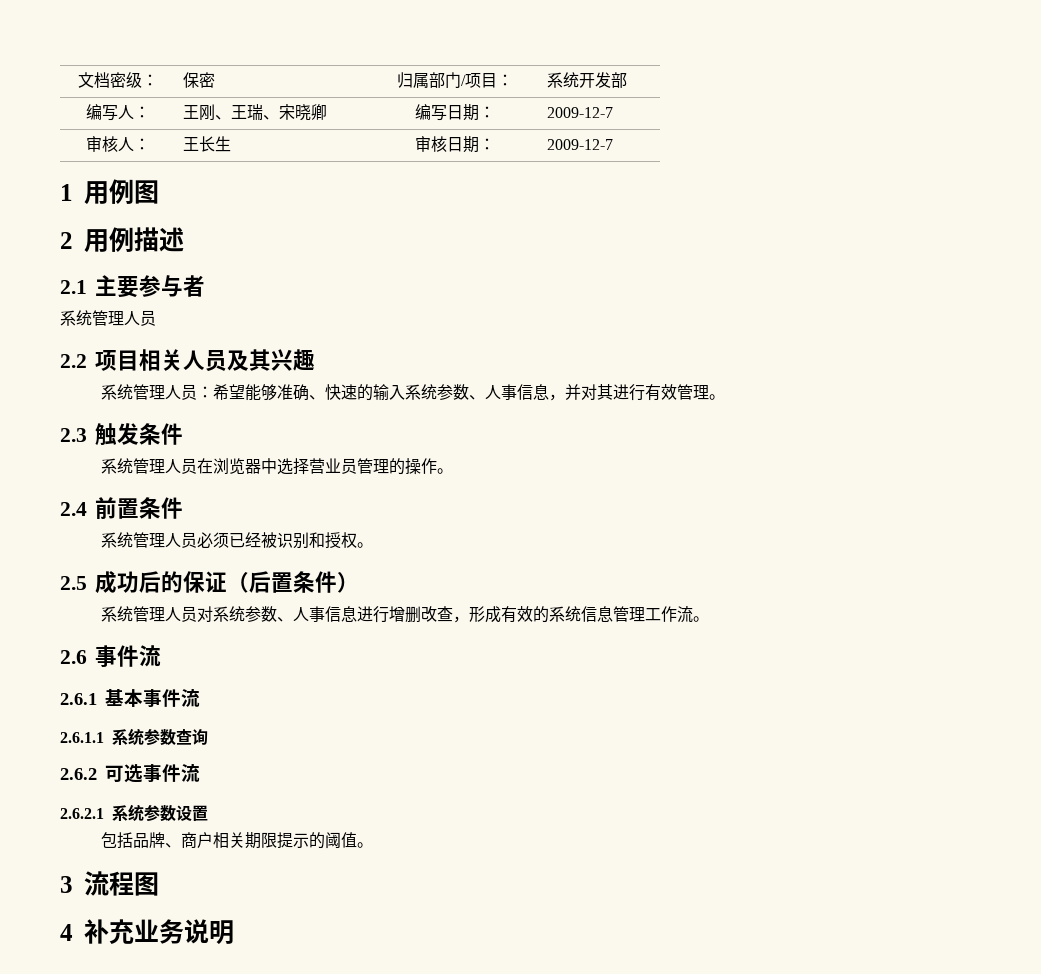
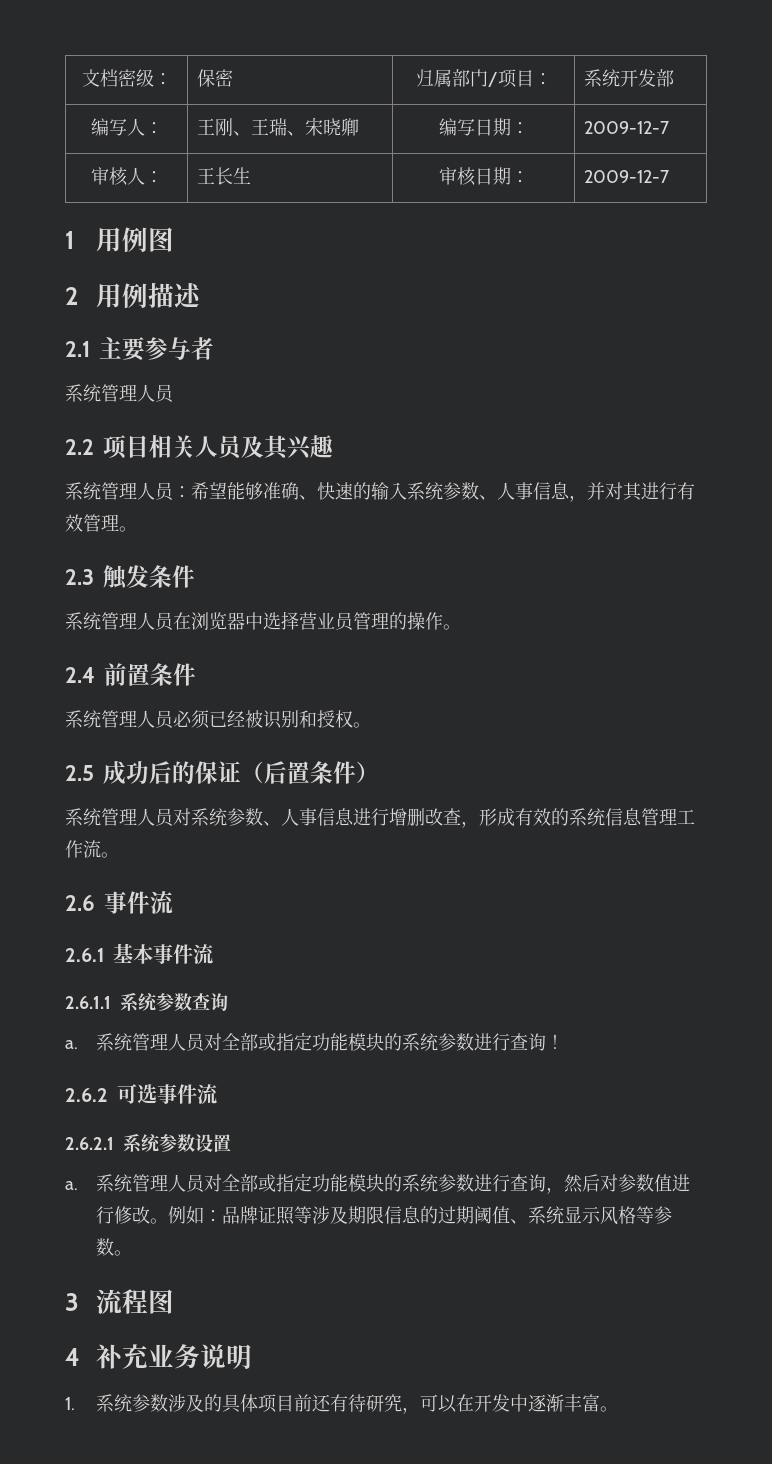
(208, 736) none -> [65,1032,565,1052] // a.系统管理人员对全部或指定功能模块的系统参数进行查询！
[100,832,357,849] 包括品牌、商户相关期限提示的阈值 -> [65,1173,691,1194] [96,1206,673,1225] [96,1238,115,1256] a.系统管理人员对全部或指定功能模块的系统参数进行查询，然后对参数值进行修改。例如：品牌证照等涉及期限信息的过期阈值、系统显示风格等参数
(235, 932) none -> [65,1394,619,1414] // 1.系统参数涉及的具体项目前还有待研究，可以在开发中逐渐丰富。

